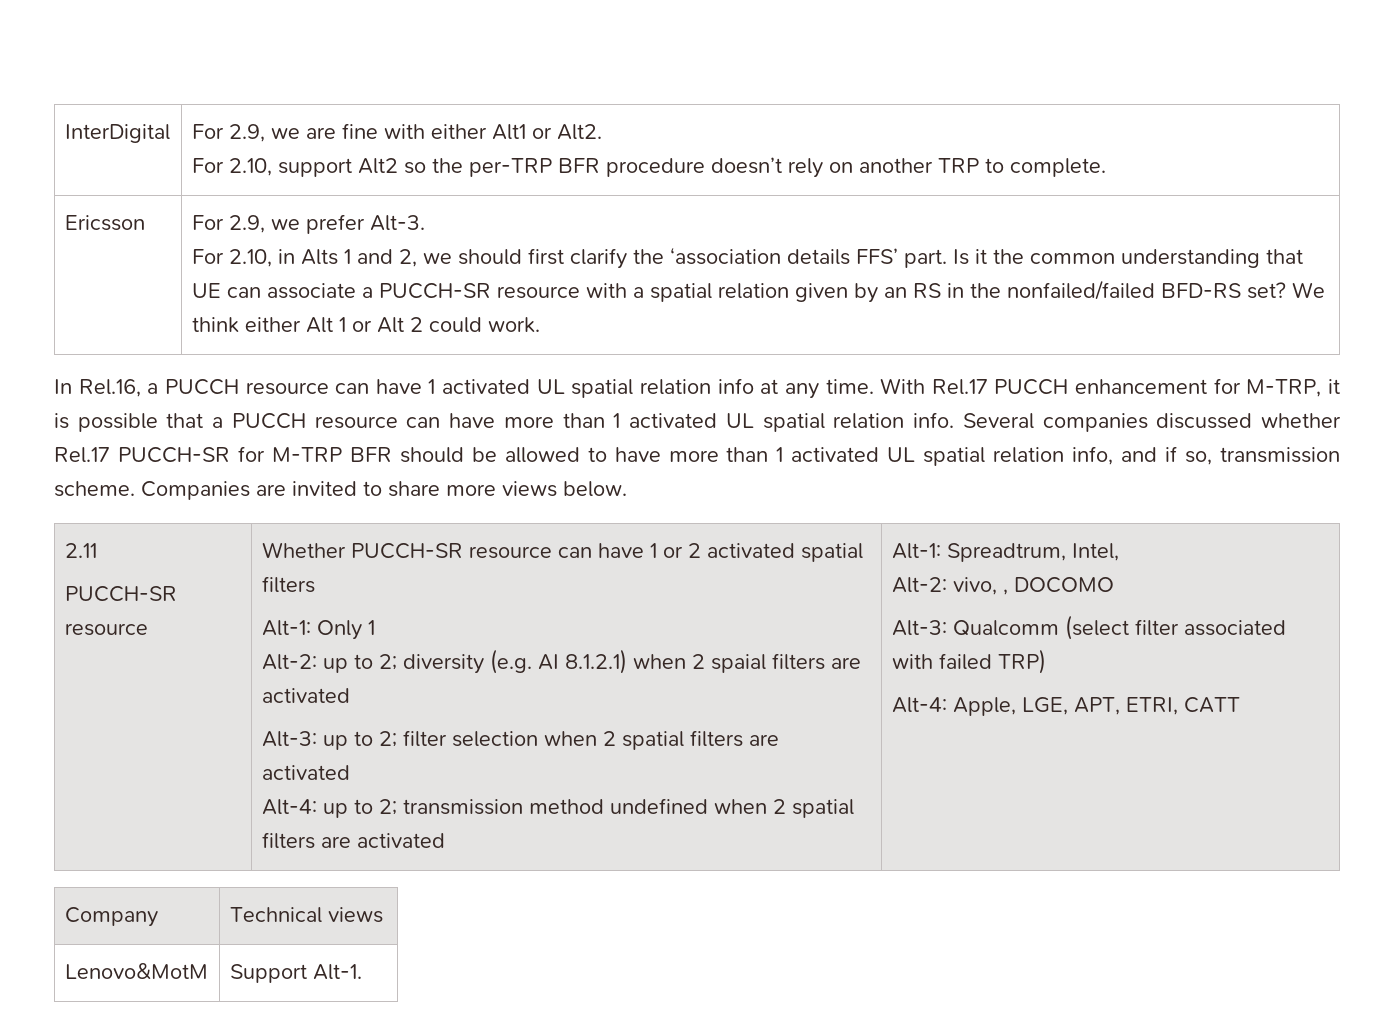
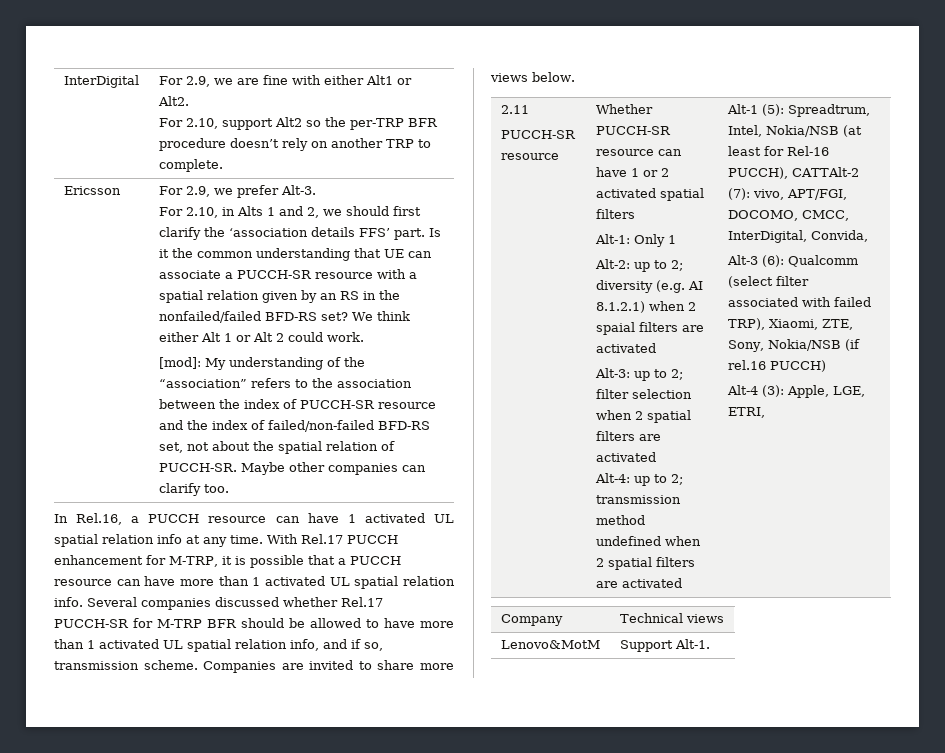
(540, 325) none -> [158,357,365,370] [158,378,412,388] [158,399,436,409] [158,420,430,432] [158,441,395,454] [158,462,426,475] [158,483,229,496] // [mod]: My understanding of the “association” refers to the association between the index of PUCCH-SR resource and the index of failed/non-failed BFD-RS set, not about the spatial relation of PUCCH-SR. Maybe other companies can clarify too.
[891,543,941,559] Alt-1: -> [726,104,784,116] Alt-1 (5):
[891,577,1114,595] [891,620,947,636] // Alt-2: vivo, , DOCOMO // Alt-3: -> [765,125,862,137] [727,146,829,156] [727,167,859,179] [727,188,847,200] [727,210,849,221] [727,230,868,243] [726,255,784,267] Nokia/NSB (at least for Rel-16 PUCCH), CATTAlt-2 (7): vivo, APT/FGI, DOCOMO, CMCC, InterDigital, Convida, // Alt-3 (6):
[997,649,1046,674] [891,697,947,713] TRP) // Alt-4: -> [727,318,853,330] [727,339,860,352] [727,360,826,372] [726,385,784,397] TRP), Xiaomi, ZTE, Sony, Nokia/NSB (if rel.16 PUCCH) // Alt-4 (3):
[1073,697,1120,715] APT, -> (865, 391) none
[1183,697,1240,713] CATT -> (765, 412) none

